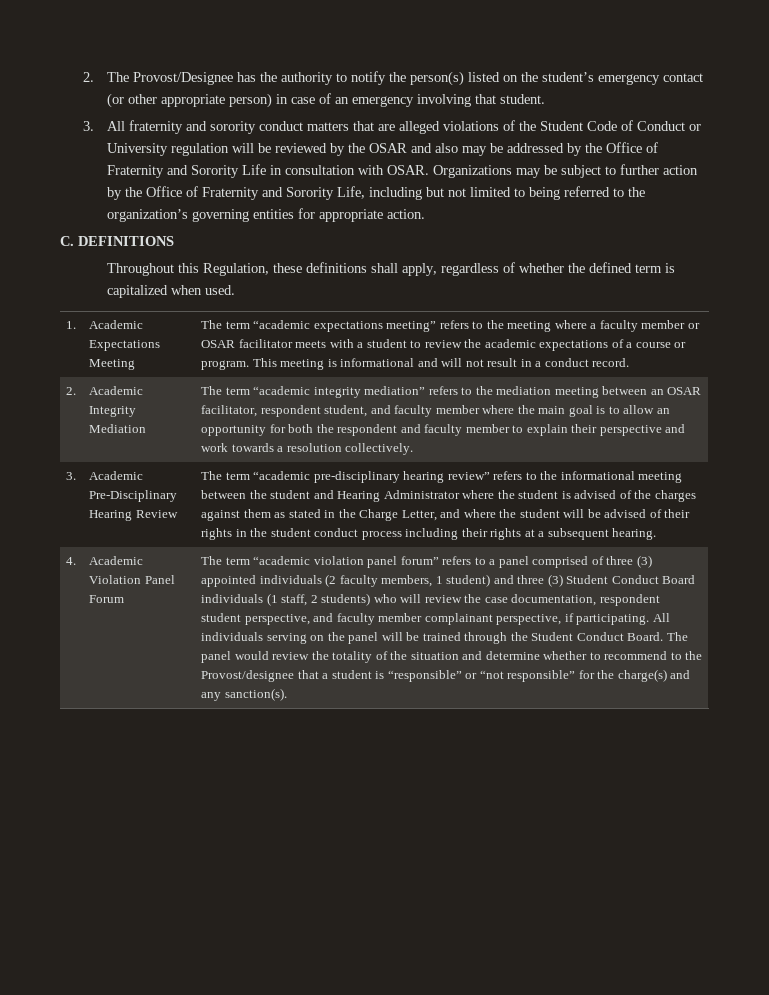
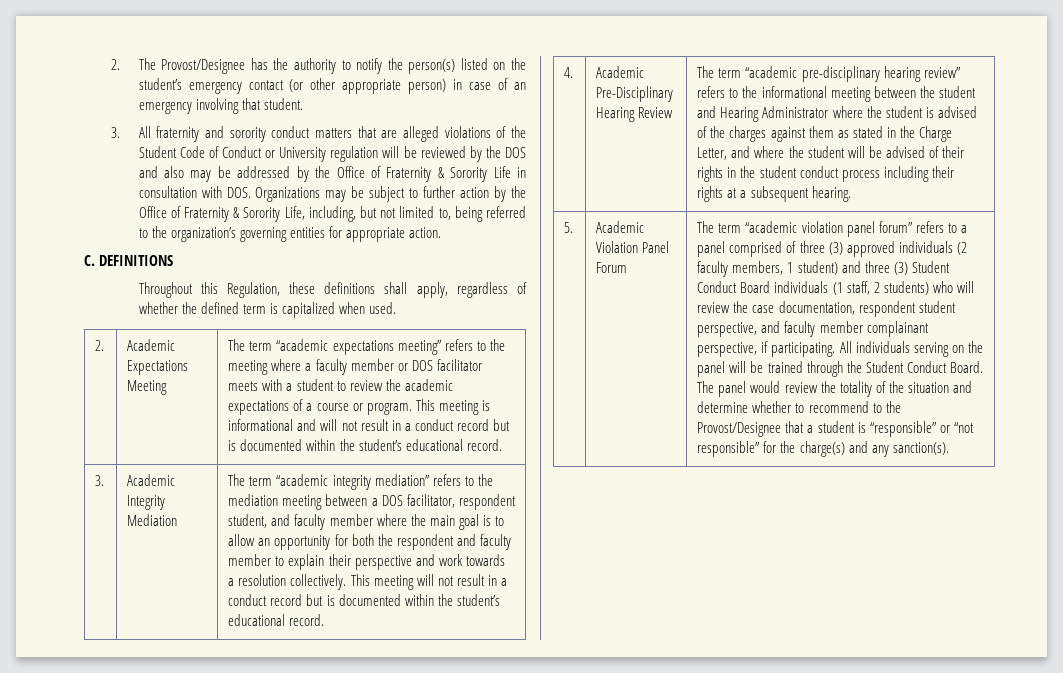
[368,143,407,153] OSAR -> [504,147,526,158] DOS
[166,165,188,175] and -> [437,167,445,178] &
[386,165,429,175] OSAR. -> [226,187,251,198] DOS.
[261,187,283,197] and -> [233,207,241,218] &
[368,187,422,200] including -> [308,206,356,222] including,
[513,188,525,197] to -> [438,208,451,220] to,
[66,321,77,329] 1. -> [95,340,105,351] 2.
[201,340,236,348] OSAR -> [411,360,433,371] DOS
[592,358,630,367] [66,387,77,395] record. // 2. -> [456,419,510,431] [228,439,502,451] [95,475,105,486] record but is documented within the student’s educational record. // 3.
[650,387,702,395] an OSAR -> [371,495,403,506] a DOS
[66,472,77,480] // 3. -> [350,574,507,590] [228,594,500,606] [228,614,325,626] [564,67,574,78] This meeting will not result in a conduct record but is documented within the student’s educational record. // 4.
[66,557,77,565] 4. -> [564,222,574,233] 5.
[201,575,257,587] appointed -> [846,241,895,257] approved
[201,670,295,682] Provost/designee -> [697,422,782,437] Provost/Designee

